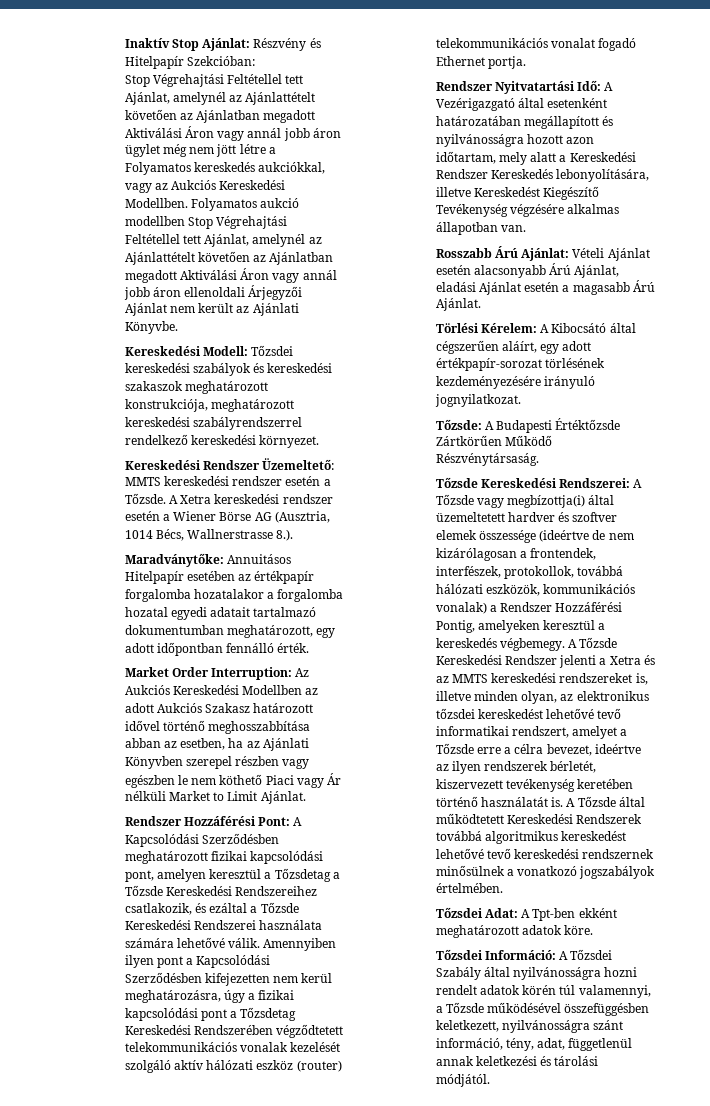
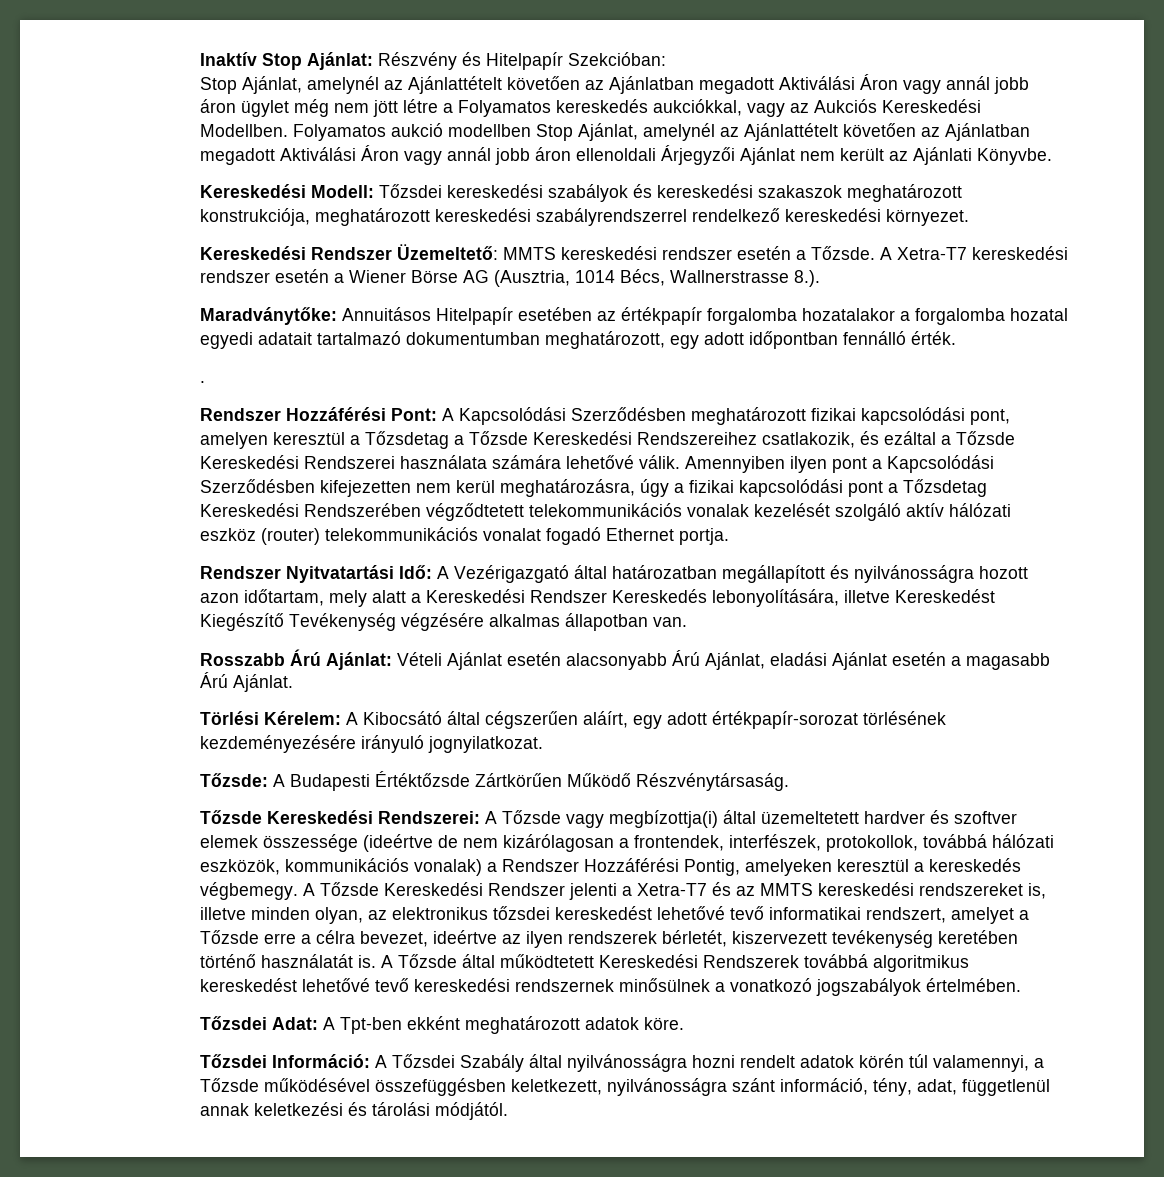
[152,74,304,87] Végrehajtási Feltétellel tett -> (237, 85) none
[216,216,288,229] [124,234,201,244] Végrehajtási Feltétellel tett -> (573, 132) none
[180,495,212,504] Xetra -> [896,247,967,260] Xetra-T7
[124,667,310,680] [124,685,319,695] [124,703,314,713] [124,720,311,734] [124,738,309,751] [124,756,310,769] [124,773,342,788] [124,791,306,804] Market Order Interruption: Az Aukciós Kereskedési Modellben az adott Aukciós Szakasz határozott idővel történő meghosszabbítása abban az esetben, ha az Ajánlati Könyvben szerepel részben vagy egészben le nem köthető Piaci vagy Ár nélküli Market to Limit Ajánlat. -> [199,381,205,383] .
[547,98,608,108] [435,116,521,126] esetenként határozatában -> [611,565,717,579] határozatban
[609,656,641,665] Xetra -> [636,883,707,896] Xetra-T7

